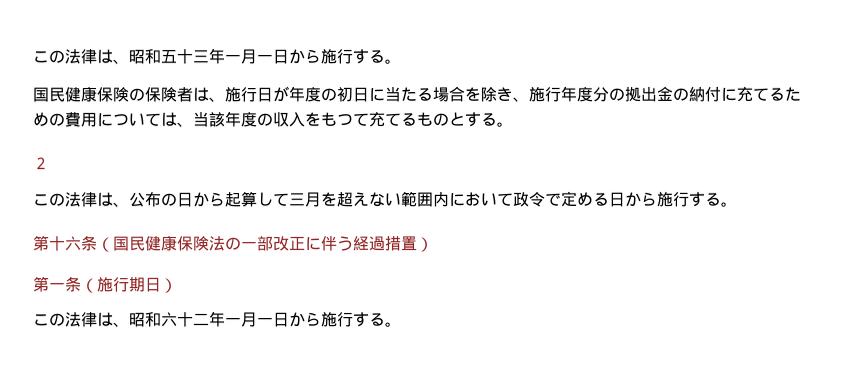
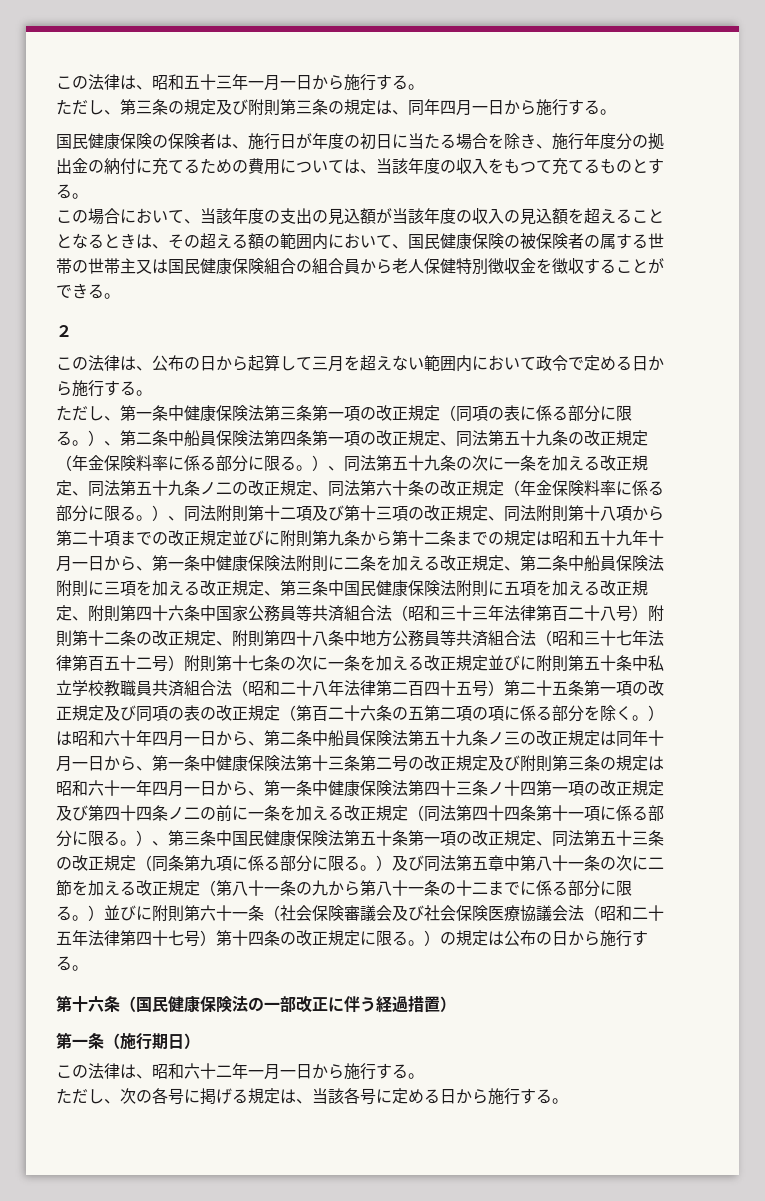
(401, 62) none -> [56,99,616,116] // ただし、第三条の規定及び附則第三条の規定は、同年四月一日から施行する。
(513, 124) none -> [56,208,664,225] [56,233,664,250] [56,258,664,275] [56,283,120,299] // この場合において、当該年度の支出の見込額が当該年度の収入の見込額を超えることとなるときは、その超える額の範囲内において、国民健康保険の被保険者の属する世帯の世帯主又は国民健康保険組合の組合員から老人保健特別徴収金を徴収することができる。
(738, 204) none -> [56,405,632,422] [56,430,648,447] [56,455,648,472] [56,480,664,497] [56,505,664,522] [56,530,664,547] [56,555,664,572] [56,580,648,597] [56,605,664,622] [56,630,664,647] [56,655,664,672] [56,680,664,697] [56,705,664,722] [56,730,664,747] [56,755,664,772] [56,780,664,797] [56,805,664,822] [56,830,664,847] [56,855,664,872] [56,880,632,897] [56,905,664,922] [56,930,648,947] [56,956,88,971] // ただし、第一条中健康保険法第三条第一項の改正規定（同項の表に係る部分に限る。）、第二条中船員保険法第四条第一項の改正規定、同法第五十九条の改正規定（年金保険料率に係る部分に限る。）、同法第五十九条の次に一条を加える改正規定、同法第五十九条ノ二の改正規定、同法第六十条の改正規定（年金保険料率に係る部分に限る。）、同法附則第十二項及び第十三項の改正規定、同法附則第十八項から第二十項までの改正規定並びに附則第九条から第十二条までの規定は昭和五十九年十月一日から、第一条中健康保険法附則に二条を加える改正規定、第二条中船員保険法附則に三項を加える改正規定、第三条中国民健康保険法附則に五項を加える改正規定、附則第四十六条中国家公務員等共済組合法（昭和三十三年法律第百二十八号）附則第十二条の改正規定、附則第四十八条中地方公務員等共済組合法（昭和三十七年法律第百五十二号）附則第十七条の次に一条を加える改正規定並びに附則第五十条中私立学校教職員共済組合法（昭和二十八年法律第二百四十五号）第二十五条第一項の改正規定及び同項の表の改正規定（第百二十六条の五第二項の項に係る部分を除く。）は昭和六十年四月一日から、第二条中船員保険法第五十九条ノ三の改正規定は同年十月一日から、第一条中健康保険法第十三条第二号の改正規定及び附則第三条の規定は昭和六十一年四月一日から、第一条中健康保険法第四十三条ノ十四第一項の改正規定及び第四十四条ノ二の前に一条を加える改正規定（同法第四十四条第十一項に係る部分に限る。）、第三条中国民健康保険法第五十条第一項の改正規定、同法第五十三条の改正規定（同条第九項に係る部分に限る。）及び同法第五章中第八十一条の次に二節を加える改正規定（第八十一条の九から第八十一条の十二までに係る部分に限る。）並びに附則第六十一条（社会保険審議会及び社会保険医療協議会法（昭和二十五年法律第四十七号）第十四条の改正規定に限る。）の規定は公布の日から施行する。
(402, 325) none -> [56,1088,568,1105] // ただし、次の各号に掲げる規定は、当該各号に定める日から施行する。

